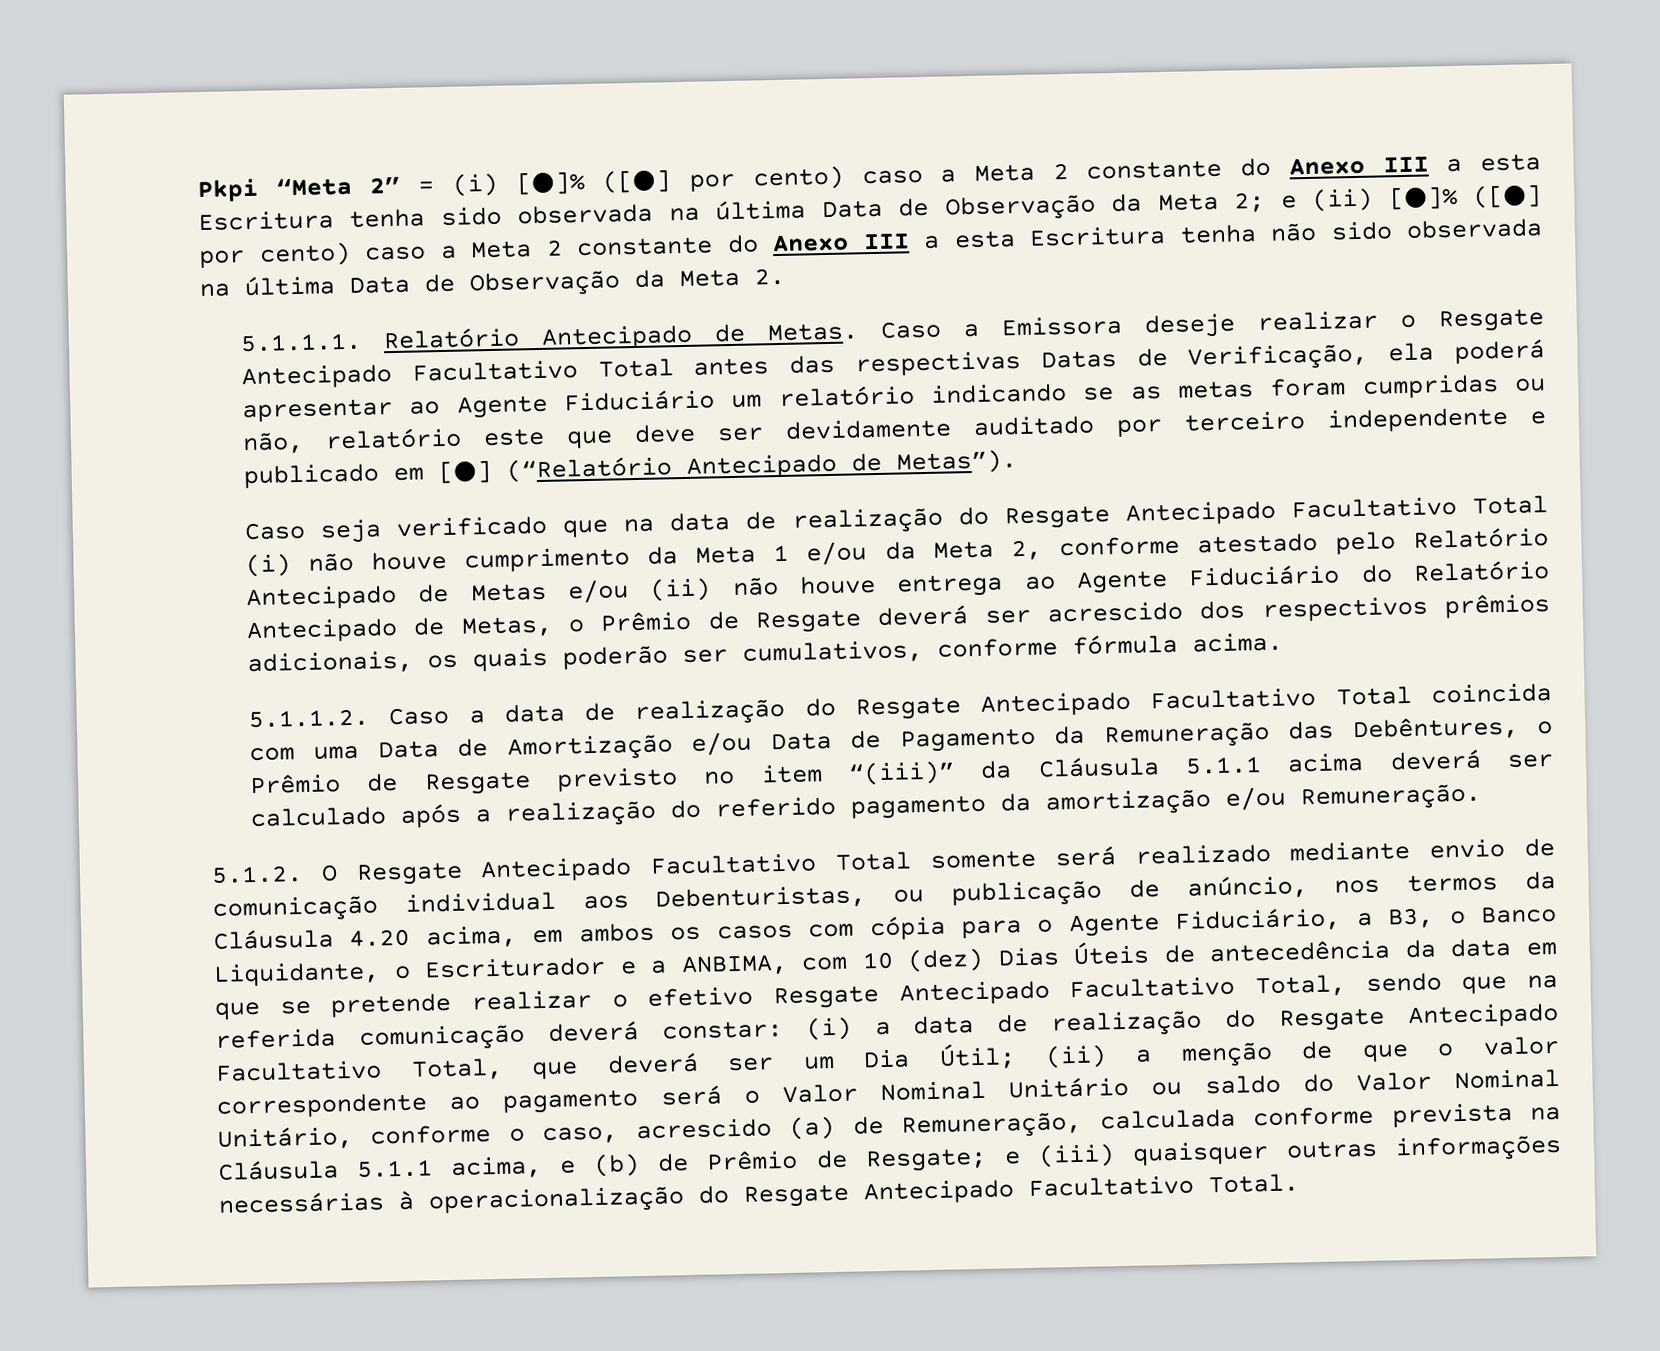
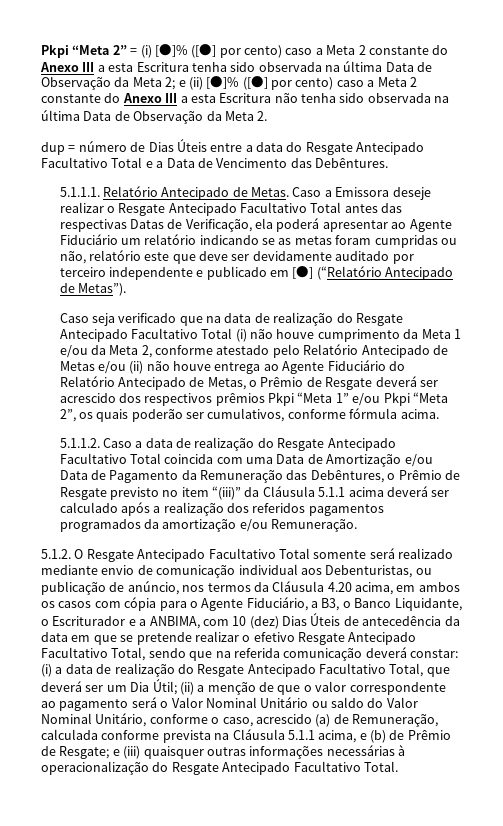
[1179,222,1317,244] tenha não -> [274,93,336,103] não tenha
(785, 276) none -> [41,139,425,155] [41,157,388,168] // dup = número de Dias Úteis entre a data do Resgate Antecipado Facultativo Total e a Data de Vencimento das Debêntures.
[246,650,413,676] adicionais, -> [268,392,448,406] [59,409,76,422] Pkpi “Meta 1” e/ou Pkpi “Meta 2”,
[669,794,986,820] do referido pagamento -> [227,503,384,516] [59,519,141,532] dos referidos pagamentos programados

